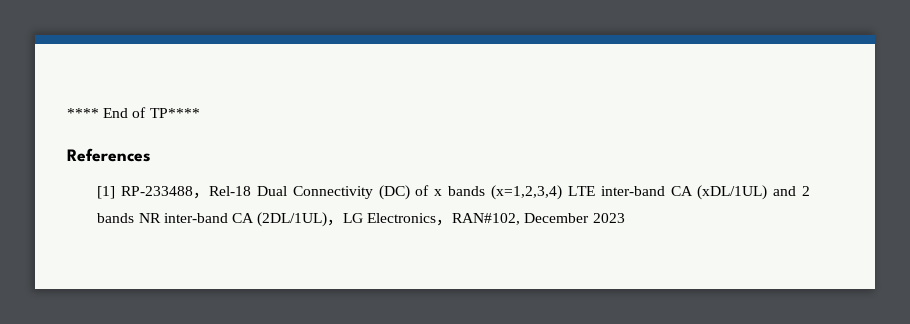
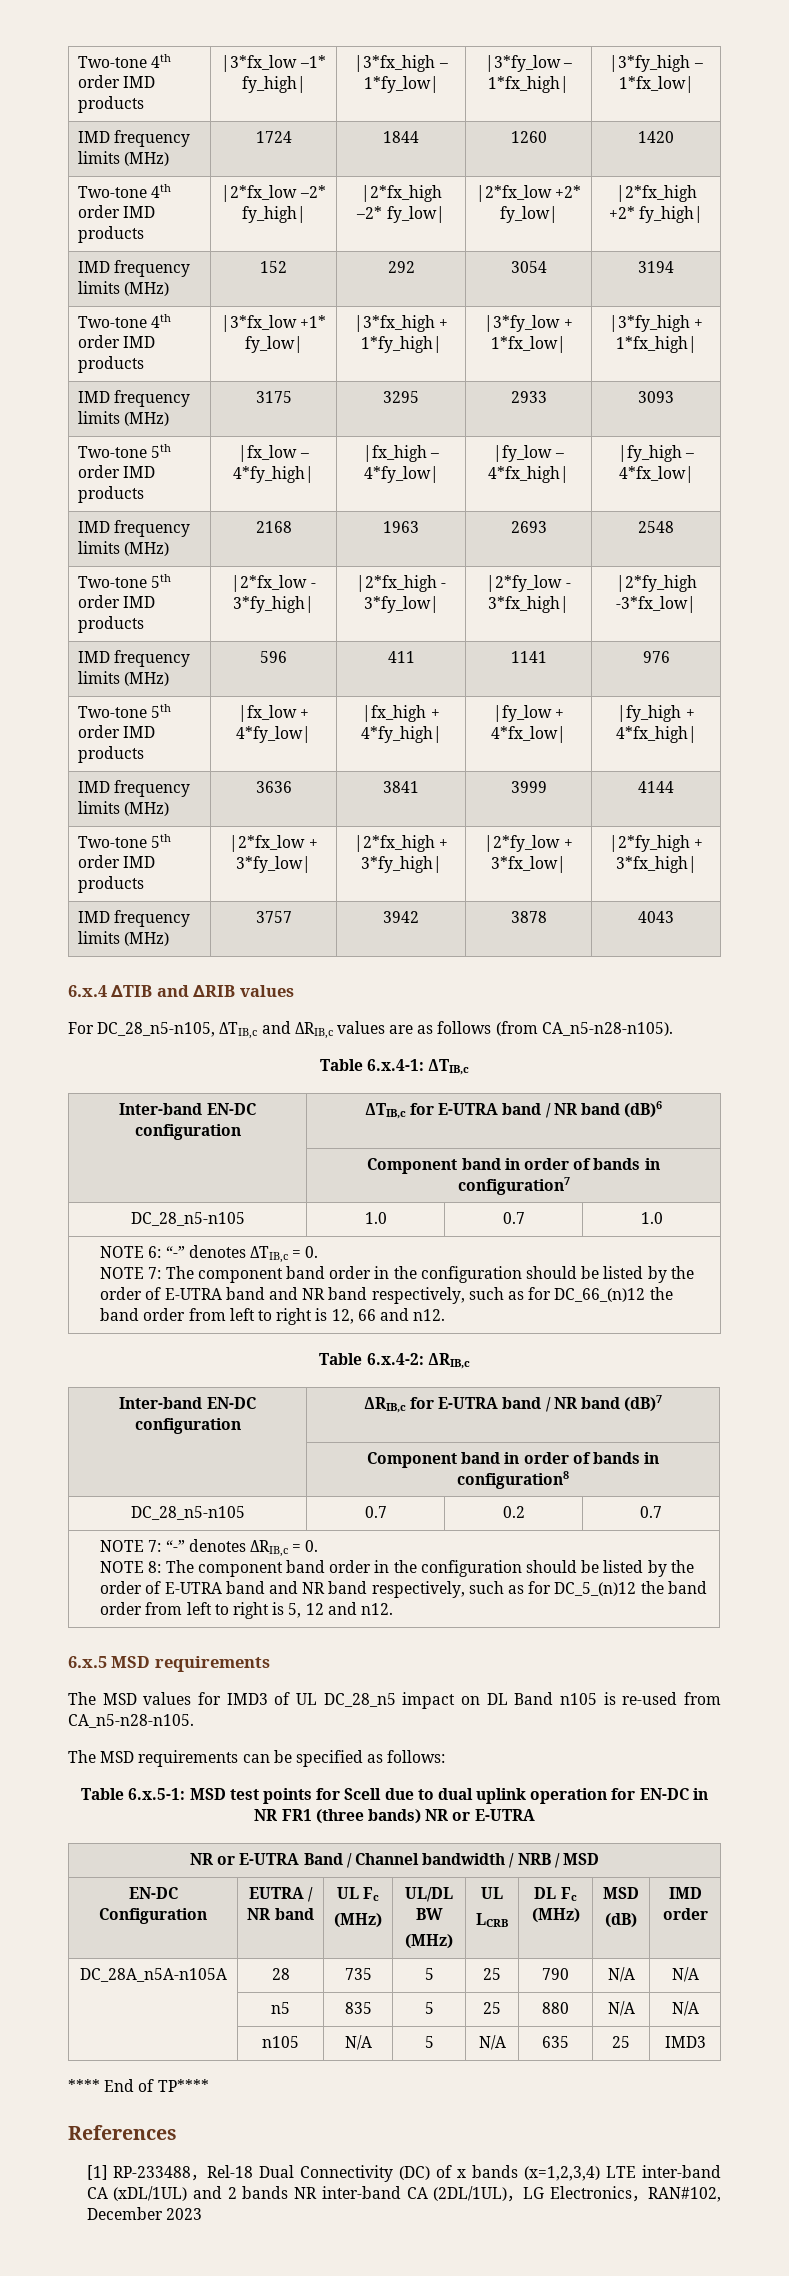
(67, 113) none -> [78,54,172,68] [78,75,156,88] [78,96,145,113] [221,55,326,72] [241,76,306,93] [354,55,448,72] [363,76,439,93] [484,55,573,72] [488,76,569,93] [609,55,703,72] [618,76,694,93] [78,130,191,147] [78,151,170,166] [255,131,292,143] [383,131,419,143] [510,131,547,143] [638,131,674,143] [78,184,172,198] [78,205,156,218] [78,226,145,243] [221,185,326,202] [241,206,306,223] [360,185,442,202] [356,206,445,223] [475,185,582,202] [499,206,558,223] [615,185,697,202] [608,206,704,223] [78,260,191,277] [78,281,170,296] [260,261,287,273] [387,261,415,273] [510,261,547,273] [638,261,674,273] [78,314,172,328] [78,335,156,348] [78,356,145,373] [220,315,327,332] [244,336,303,353] [353,315,449,332] [360,336,442,353] [484,315,573,332] [491,336,566,353] [608,315,704,332] [615,336,697,353] [78,390,191,407] [78,411,170,426] [255,391,292,403] [383,391,419,403] [510,391,547,403] [638,391,674,403] [78,444,172,458] [78,465,156,478] [78,486,145,503] [238,445,309,462] [233,466,314,483] [362,445,440,462] [363,466,439,483] [493,445,564,462] [488,466,569,483] [617,445,695,462] [618,466,694,483] [78,520,191,537] [78,541,170,556] [255,521,292,533] [383,521,419,533] [510,521,547,533] [638,521,674,533] [78,574,172,588] [78,595,156,608] [78,616,145,633] [231,575,316,592] [233,596,314,613] [355,575,447,592] [363,596,439,613] [486,575,571,592] [488,596,569,613] [615,575,697,592] [616,596,696,613] [78,650,191,667] [78,671,170,686] [260,651,287,663] [387,651,415,663] [510,651,547,663] [642,651,670,663] [78,704,172,718] [78,725,156,738] [78,746,145,763] [237,705,310,722] [236,726,311,743] [362,705,440,722] [360,726,442,743] [492,705,565,722] [491,726,566,743] [617,705,695,722] [615,726,697,743] [78,780,191,797] [78,801,170,816] [255,781,292,793] [383,781,419,793] [510,781,547,793] [638,781,674,793] [78,834,172,848] [78,855,156,868] [78,876,145,893] [229,835,318,852] [236,856,311,873] [353,835,449,852] [360,856,442,873] [484,835,573,852] [491,856,566,873] [608,835,704,852] [615,856,697,873] [78,910,191,927] [78,931,170,946] [255,911,292,923] [383,911,419,923] [510,911,547,923] [638,911,674,923] [68,985,294,997] [68,1021,673,1039] [319,1059,470,1075] [119,1103,256,1115] [134,1124,241,1140] [364,1101,663,1119] [367,1158,660,1174] [457,1177,570,1195] [130,1212,245,1226] [364,1212,387,1224] [502,1212,525,1224] [640,1212,663,1224] [100,1245,319,1263] [100,1266,694,1283] [100,1287,673,1304] [100,1308,446,1325] [319,1353,470,1369] [119,1397,256,1409] [134,1418,241,1434] [363,1395,663,1413] [366,1452,660,1468] [457,1471,569,1489] [130,1506,245,1520] [364,1506,387,1518] [502,1506,525,1518] [640,1506,662,1518] [100,1539,319,1557] [100,1560,694,1577] [100,1581,707,1598] [100,1602,393,1619] [68,1656,270,1672] [68,1692,721,1709] [68,1714,194,1728] [68,1750,446,1767] [81,1788,708,1804] [254,1809,535,1824] [190,1853,599,1868] [128,1887,178,1899] [99,1908,207,1924] [248,1887,314,1902] [247,1908,314,1920] [336,1887,380,1901] [334,1913,382,1928] [405,1887,453,1902] [415,1908,443,1920] [405,1934,453,1949] [481,1887,503,1899] [476,1913,508,1927] [534,1887,577,1901] [531,1908,580,1923] [603,1887,639,1899] [605,1913,637,1928] [668,1887,702,1899] [662,1908,708,1920] [79,1968,227,1982] [271,1968,290,1980] [344,1968,372,1980] [424,1968,434,1980] [483,1968,501,1980] [542,1968,569,1980] [607,1967,635,1982] [671,1967,699,1982] [271,2002,290,2014] [344,2002,372,2014] [424,2002,434,2014] [483,2002,501,2014] [542,2002,569,2014] [607,2001,635,2016] [671,2001,699,2016] [262,2036,299,2048] [344,2035,372,2050] [424,2036,434,2048] [478,2035,506,2050] [542,2036,569,2048] [612,2036,630,2048] [664,2036,706,2048] Two-tone 4th order IMD products | |3*fx_low –1* fy_high| | |3*fx_high – 1*fy_low| | |3*fy_low – 1*fx_high| | |3*fy_high – 1*fx_low| // IMD frequency limits (MHz) | 1724 | 1844 | 1260 | 1420 // Two-tone 4th order IMD products | |2*fx_low –2* fy_high| | |2*fx_high –2* fy_low| | |2*fx_low +2* fy_low| | |2*fx_high +2* fy_high| // IMD frequency limits (MHz) | 152 | 292 | 3054 | 3194 // Two-tone 4th order IMD products | |3*fx_low +1* fy_low| | |3*fx_high + 1*fy_high| | |3*fy_low + 1*fx_low| | |3*fy_high + 1*fx_high| // IMD frequency limits (MHz) | 3175 | 3295 | 2933 | 3093 // Two-tone 5th order IMD products | |fx_low – 4*fy_high| | |fx_high – 4*fy_low| | |fy_low – 4*fx_high| | |fy_high – 4*fx_low| // IMD frequency limits (MHz) | 2168 | 1963 | 2693 | 2548 // Two-tone 5th order IMD products | |2*fx_low - 3*fy_high| | |2*fx_high - 3*fy_low| | |2*fy_low - 3*fx_high| | |2*fy_high -3*fx_low| // IMD frequency limits (MHz) | 596 | 411 | 1141 | 976 // Two-tone 5th order IMD products | |fx_low + 4*fy_low| | |fx_high + 4*fy_high| | |fy_low + 4*fx_low| | |fy_high + 4*fx_high| // IMD frequency limits (MHz) | 3636 | 3841 | 3999 | 4144 // Two-tone 5th order IMD products | |2*fx_low + 3*fy_low| | |2*fx_high + 3*fy_high| | |2*fy_low + 3*fx_low| | |2*fy_high + 3*fx_high| // IMD frequency limits (MHz) | 3757 | 3942 | 3878 | 4043 // 6.x.4 ∆TIB and ∆RIB values // For DC_28_n5-n105, ΔTIB,c and ΔRIB,c values are as follows (from CA_n5-n28-n105). // Table 6.x.4-1: ΔTIB,c // Inter-band EN-DC configuration | ΔTIB,c for E-UTRA band / NR band (dB)6 // | Component band in order of bands in configuration7 // DC_28_n5-n105 | 1.0 | 0.7 | 1.0 // NOTE 6: “-” denotes ΔTIB,c = 0. // NOTE 7: The component band order in the configuration should be listed by the order of E-UTRA band and NR band respectively, such as for DC_66_(n)12 the band order from left to right is 12, 66 and n12. // Table 6.x.4-2: ΔRIB,c // Inter-band EN-DC configuration | ΔRIB,c for E-UTRA band / NR band (dB)7 // | Component band in order of bands in configuration8 // DC_28_n5-n105 | 0.7 | 0.2 | 0.7 // NOTE 7: “-” denotes ΔRIB,c = 0. // NOTE 8: The component band order in the configuration should be listed by the order of E-UTRA band and NR band respectively, such as for DC_5_(n)12 the band order from left to right is 5, 12 and n12. // 6.x.5 MSD requirements // The MSD values for IMD3 of UL DC_28_n5 impact on DL Band n105 is re-used from CA_n5-n28-n105. // The MSD requirements can be specified as follows: // Table 6.x.5-1: MSD test points for Scell due to dual uplink operation for EN-DC in NR FR1 (three bands) NR or E-UTRA // NR or E-UTRA Band / Channel bandwidth / NRB / MSD // EN-DC Configuration | EUTRA / NR band | UL Fc // (MHz) | UL/DL BW // (MHz) | UL // LCRB | DL Fc (MHz) | MSD // (dB) | IMD order // DC_28A_n5A-n105A | 28 | 735 | 5 | 25 | 790 | N/A | N/A // | n5 | 835 | 5 | 25 | 880 | N/A | N/A // | n105 | N/A | 5 | N/A | 635 | 25 | IMD3 //

